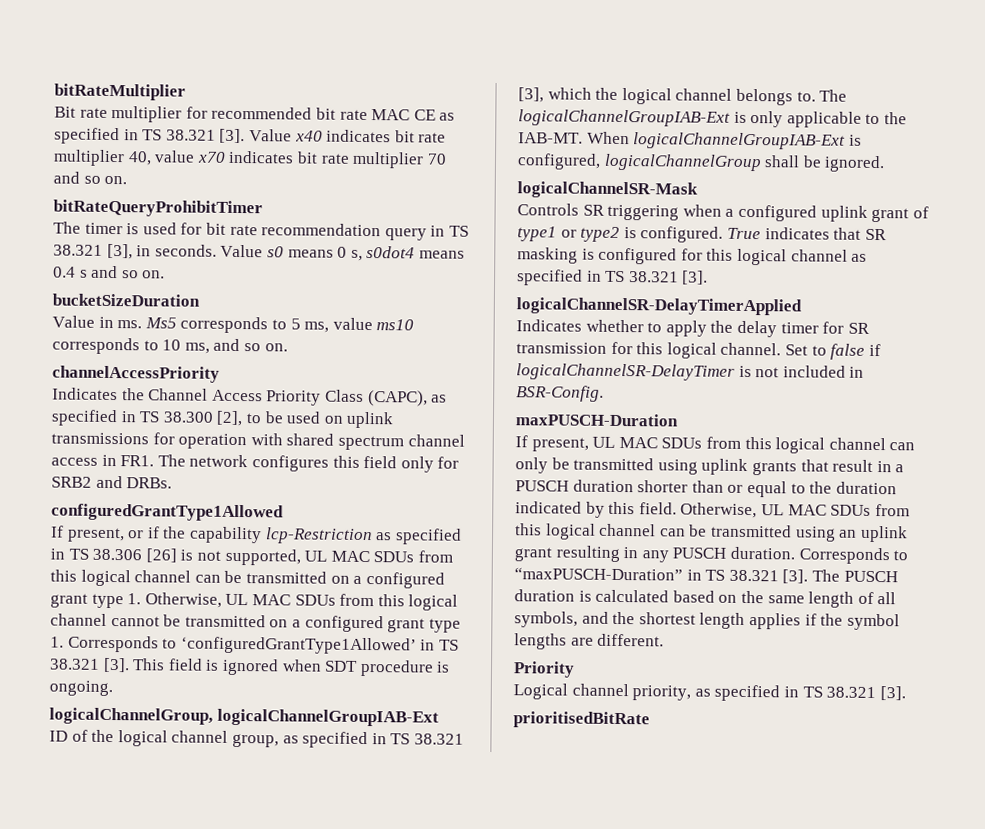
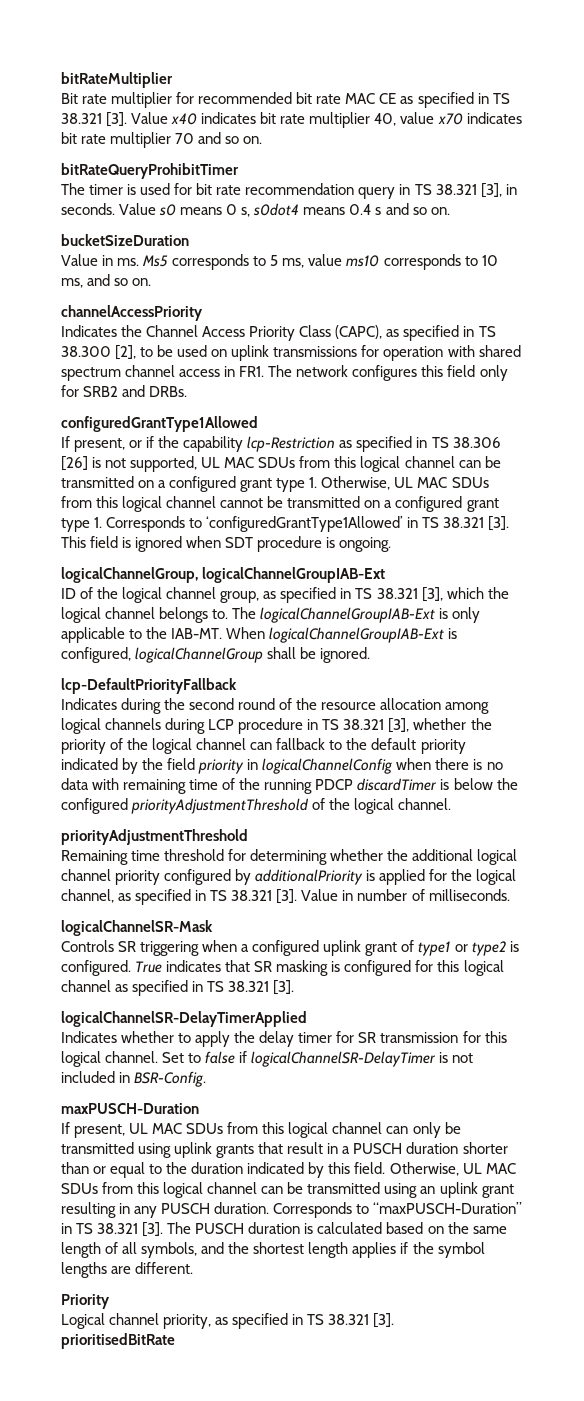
(886, 164) none -> [61,678,237,694] [61,698,490,714] [61,718,492,734] [61,738,466,754] [61,758,503,774] [61,778,518,794] [61,798,452,814] [61,829,248,845] [61,849,518,865] [61,869,517,885] [61,889,510,905] // lcp-DefaultPriorityFallback // Indicates during the second round of the resource allocation among logical channels during LCP procedure in TS 38.321 [3], whether the priority of the logical channel can fallback to the default priority indicated by the field priority in logicalChannelConfig when there is no data with remaining time of the running PDCP discardTimer is below the configured priorityAdjustmentThreshold of the logical channel. // priorityAdjustmentThreshold // Remaining time threshold for determining whether the additional logical channel priority configured by additionalPriority is applied for the logical channel, as specified in TS 38.321 [3]. Value in number of milliseconds.

